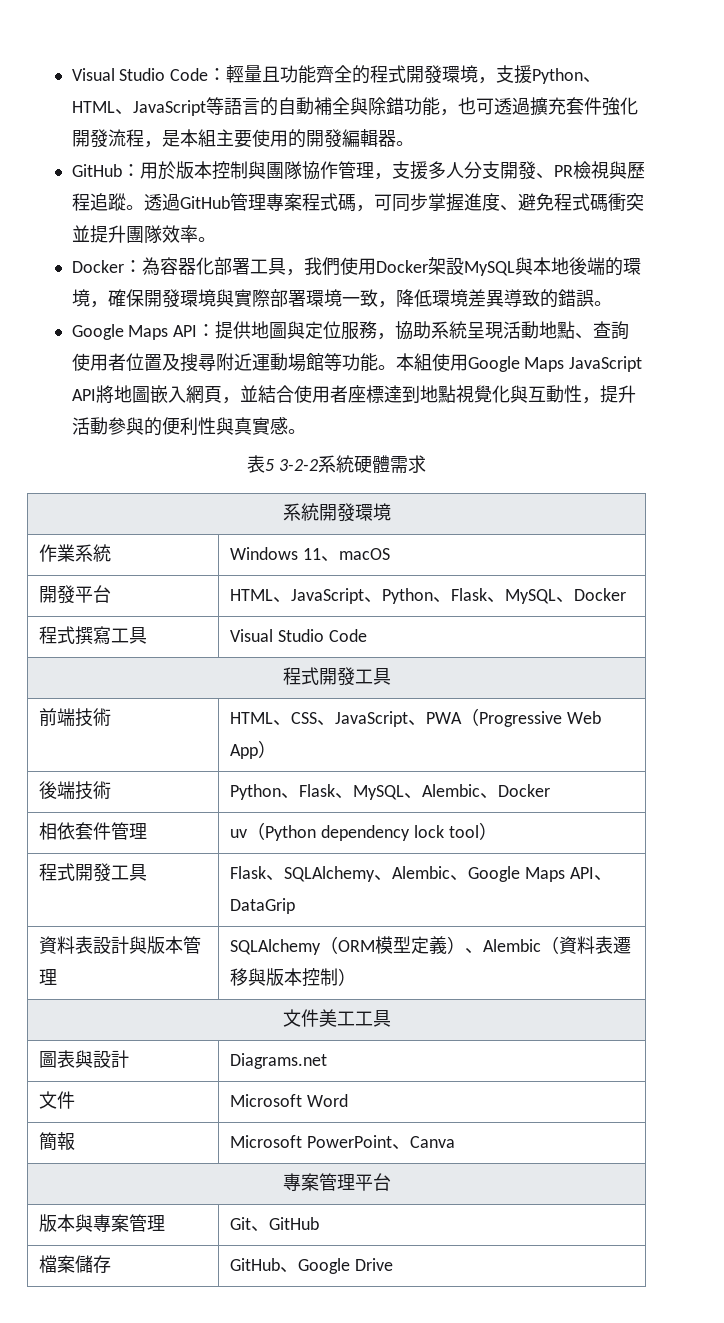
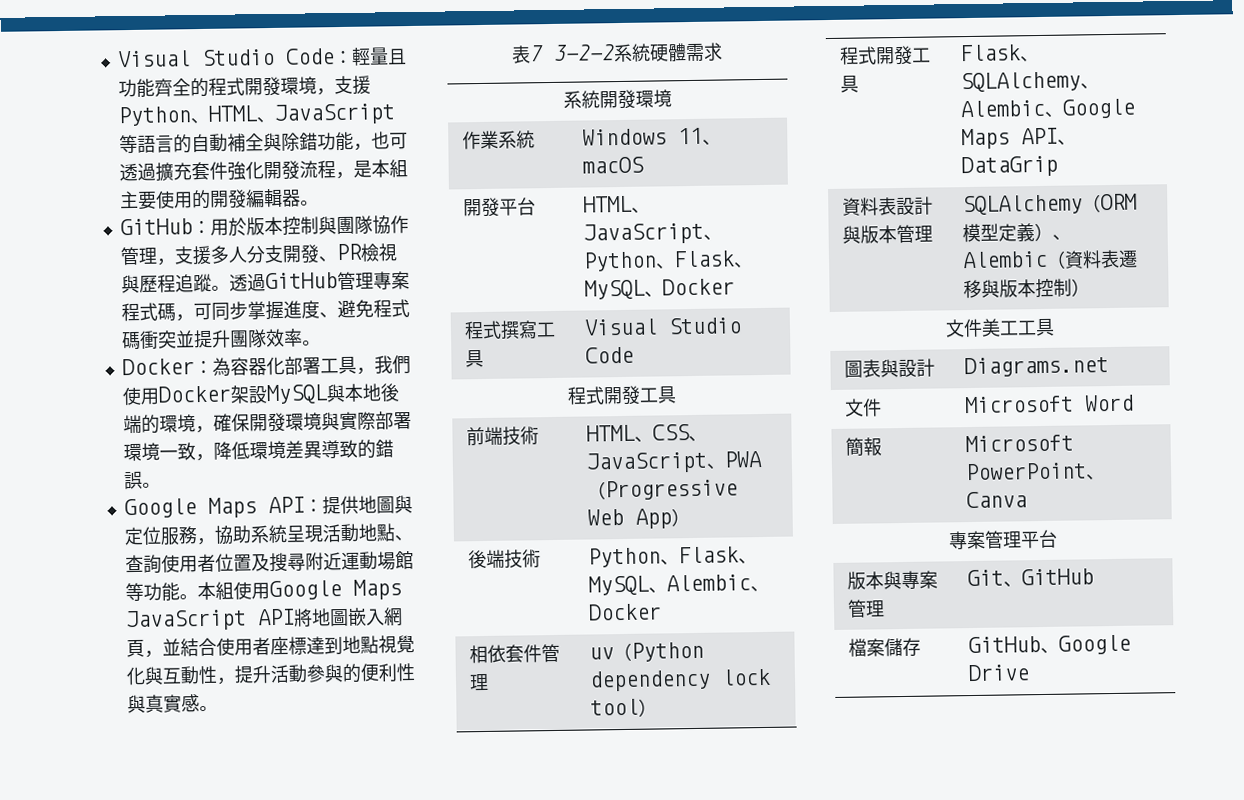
[265,459,275,471] 5 -> [529,45,544,62] 7

